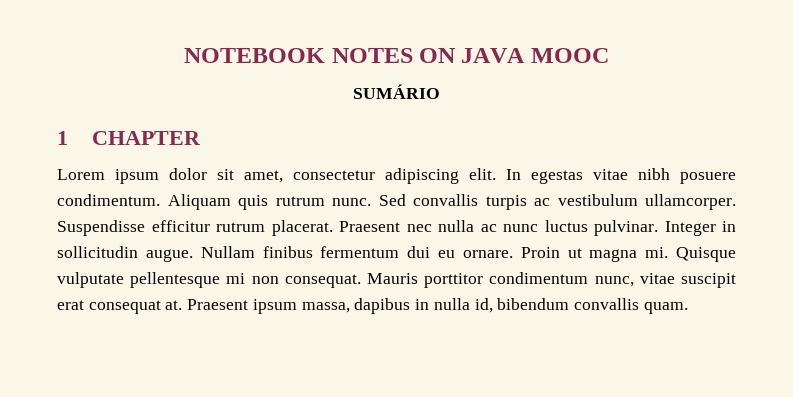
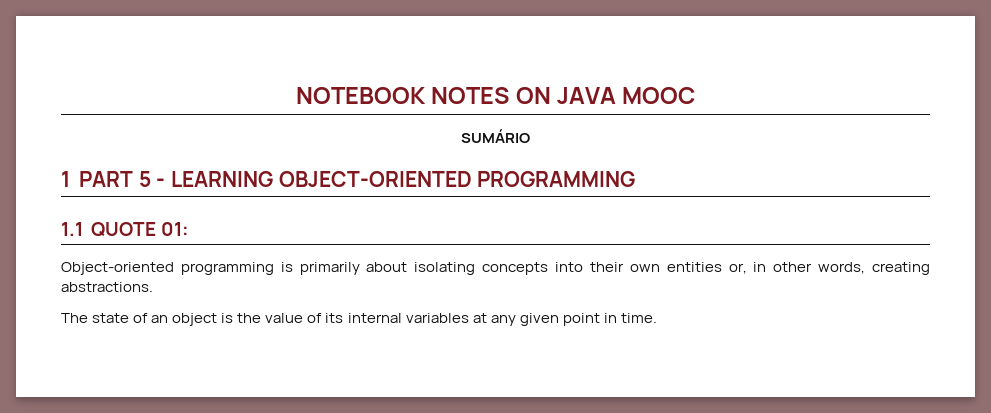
[91,131,201,145] [57,168,736,184] [57,194,736,210] [57,220,736,236] [57,246,736,262] [57,272,736,288] [57,298,688,314] CHAPTER // Lorem ipsum dolor sit amet, consectetur adipiscing elit. In egestas vitae nibh posuere condimentum. Aliquam quis rutrum nunc. Sed convallis turpis ac vestibulum ullamcorper. Suspendisse efficitur rutrum placerat. Praesent nec nulla ac nunc luctus pulvinar. Integer in sollicitudin augue. Nullam finibus fermentum dui eu ornare. Proin ut magna mi. Quisque vulputate pellentesque mi non consequat. Mauris porttitor condimentum nunc, vitae suscipit erat consequat at. Praesent ipsum massa, dapibus in nulla id, bibendum convallis quam. -> [78,171,636,187] [61,222,189,237] [61,262,931,275] [61,282,153,292] [61,313,657,326] PART 5 - LEARNING OBJECT-ORIENTED PROGRAMMING // 1.1 QUOTE 01: // Object-oriented programming is primarily about isolating concepts into their own entities or, in other words, creating abstractions. // The state of an object is the value of its internal variables at any given point in time.

